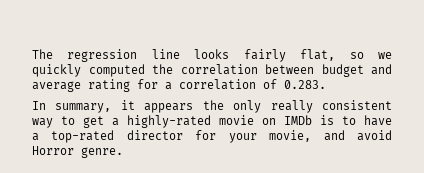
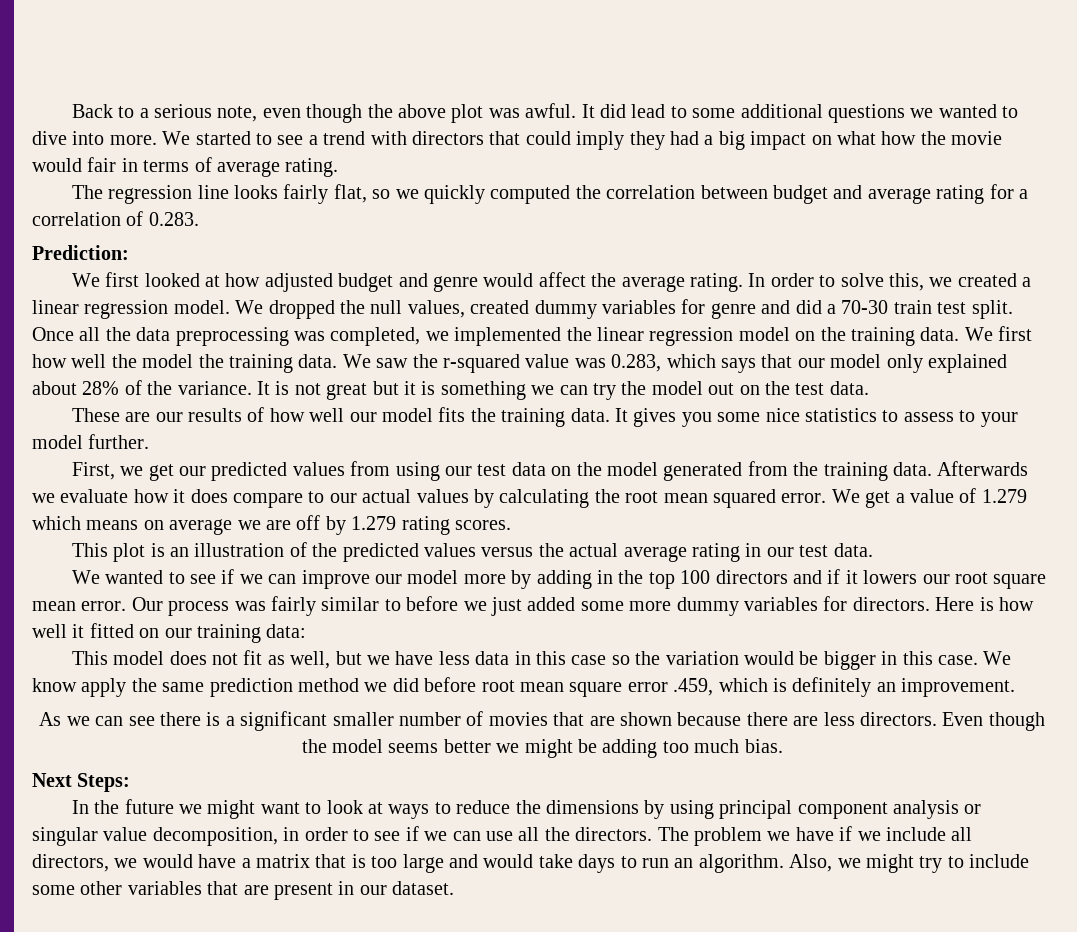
(32, 54) none -> [71,103,1019,123] [32,131,1003,150] [32,157,339,177] Back to a serious note, even though the above plot was awful. It did lead to some additional questions we wanted to dive into more. We started to see a trend with directors that could imply they had a big impact on what how the movie would fair in terms of average rating. //
[32,100,392,113] [32,115,392,128] [32,130,392,143] [32,146,123,158] In summary, it appears the only really consistent way to get a highly-rated movie on IMDb is to have a top-rated director for your movie, and avoid Horror genre. -> [32,245,129,260] [71,272,1032,292] [32,299,1013,319] [32,326,1033,346] [32,354,1007,373] [32,380,869,400] [71,407,1018,427] [32,434,150,449] [71,461,1029,481] [32,488,1027,508] [32,515,511,535] [71,542,873,562] [71,569,1047,589] [32,596,1034,616] [32,623,307,643] [71,650,1012,670] [32,677,1016,697] [39,711,1045,731] [301,739,783,758] [32,773,131,792] [71,799,982,819] [32,826,973,846] [32,854,1030,873] [32,881,455,900] Prediction: // We first looked at how adjusted budget and genre would affect the average rating. In order to solve this, we created a linear regression model. We dropped the null values, created dummy variables for genre and did a 70-30 train test split. Once all the data preprocessing was completed, we implemented the linear regression model on the training data. We first how well the model the training data. We saw the r-squared value was 0.283, which says that our model only explained about 28% of the variance. It is not great but it is something we can try the model out on the test data. // These are our results of how well our model fits the training data. It gives you some nice statistics to assess to your model further. // First, we get our predicted values from using our test data on the model generated from the training data. Afterwards we evaluate how it does compare to our actual values by calculating the root mean squared error. We get a value of 1.279 which means on average we are off by 1.279 rating scores. // This plot is an illustration of the predicted values versus the actual average rating in our test data. // We wanted to see if we can improve our model more by adding in the top 100 directors and if it lowers our root square mean error. Our process was fairly similar to before we just added some more dummy variables for directors. Here is how well it fitted on our training data: // This model does not fit as well, but we have less data in this case so the variation would be bigger in this case. We know apply the same prediction method we did before root mean square error .459, which is definitely an improvement. // As we can see there is a significant smaller number of movies that are shown because there are less directors. Even though the model seems better we might be adding too much bias. // Next Steps: // In the future we might want to look at ways to reduce the dimensions by using principal component analysis or singular value decomposition, in order to see if we can use all the directors. The problem we have if we include all directors, we would have a matrix that is too large and would take days to run an algorithm. Also, we might try to include some other variables that are present in our dataset.

